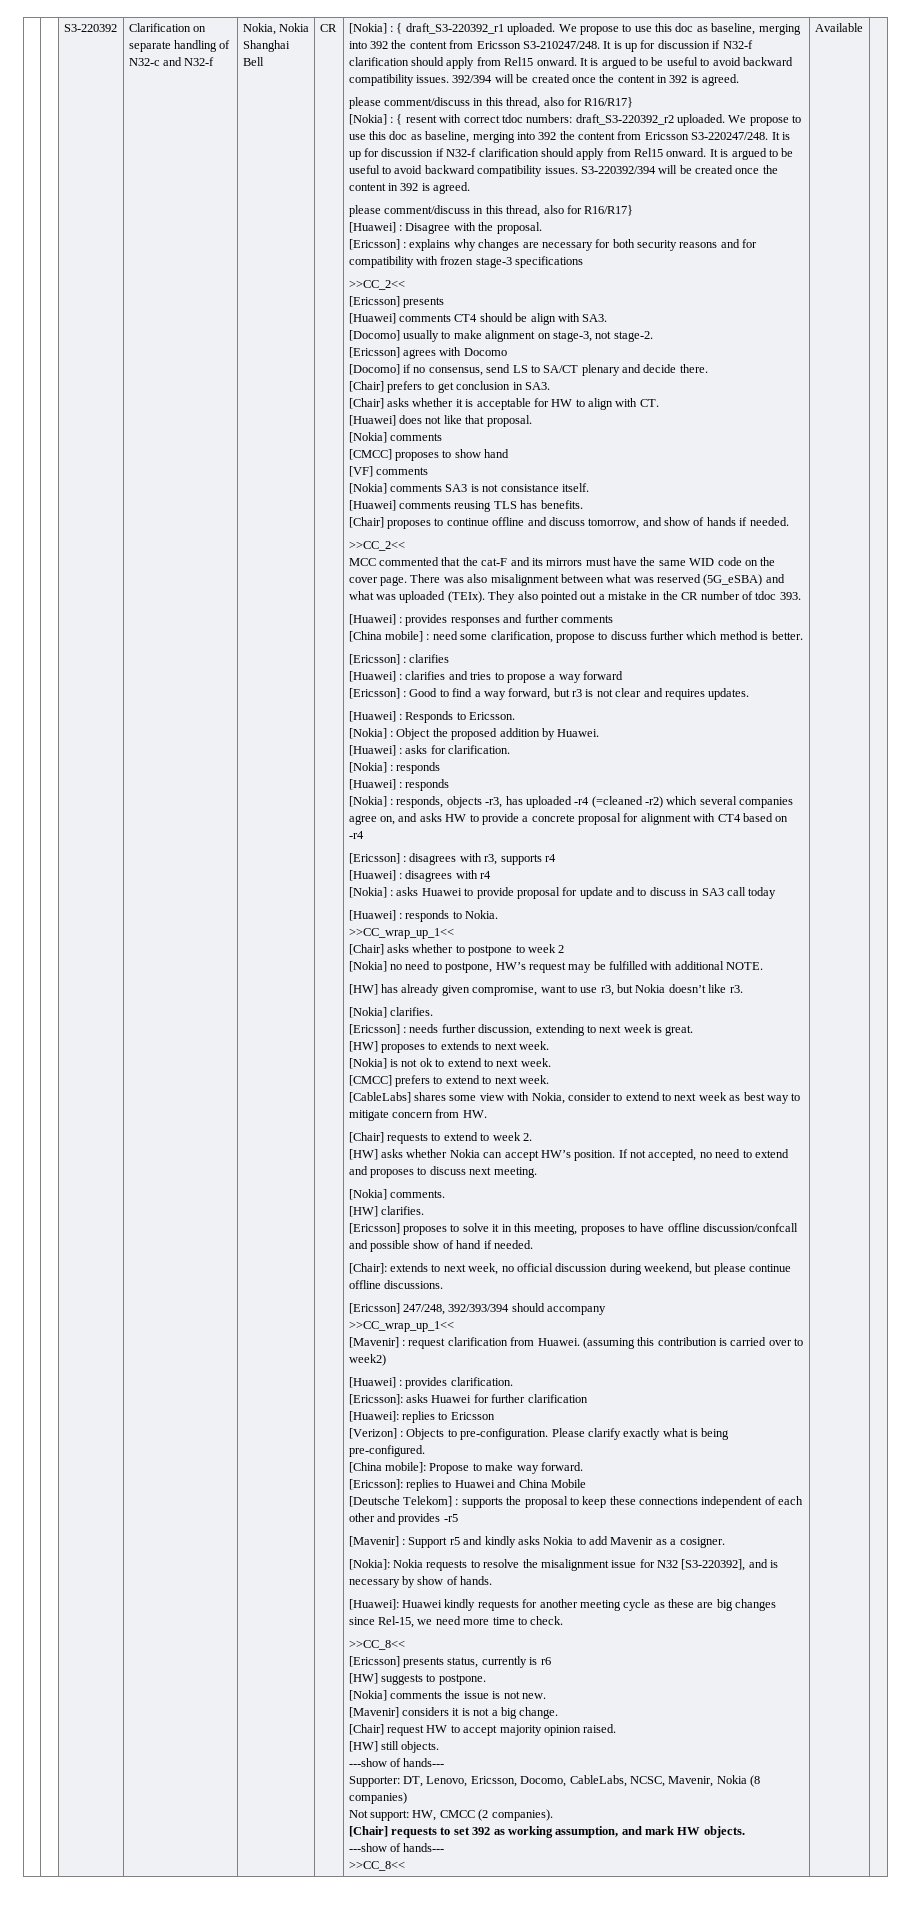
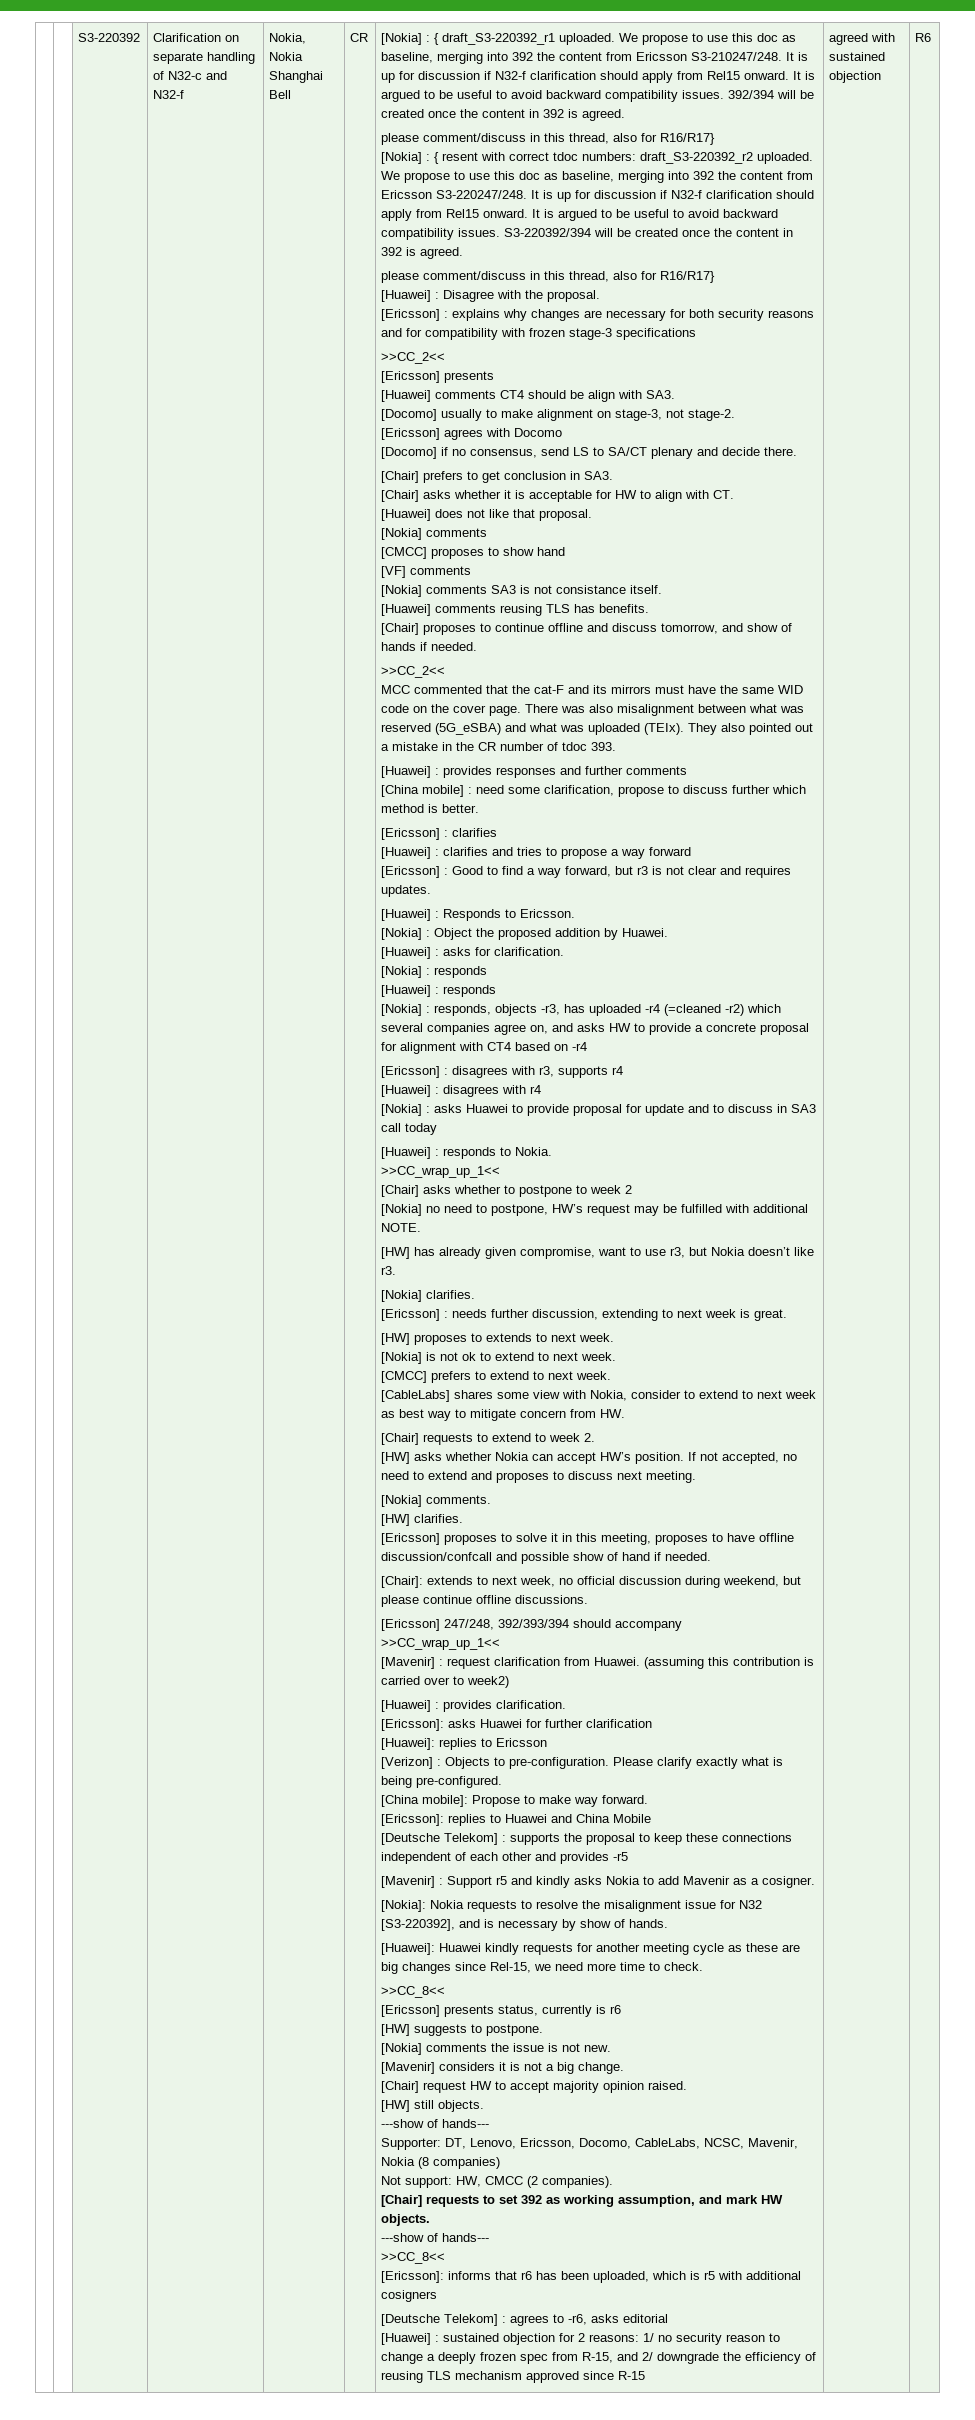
[814,23,863,32] | Available | -> [381,2271,802,2283] [381,2290,438,2302] [381,2314,669,2326] [381,2333,781,2345] [381,2352,817,2364] [381,2371,646,2383] [829,33,896,45] [829,52,886,61] [829,71,882,83] [915,33,932,42] // [Ericsson]: informs that r6 has been uploaded, which is r5 with additional cosigners // [Deutsche Telekom] : agrees to -r6, asks editorial // [Huawei] : sustained objection for 2 reasons: 1/ no security reason to change a deeply frozen spec from R-15, and 2/ downgrade the efficiency of reusing TLS mechanism approved since R-15 | agreed with sustained objection | R6

